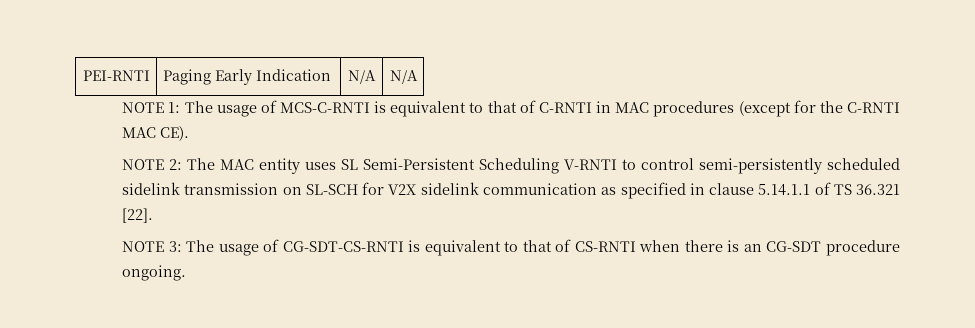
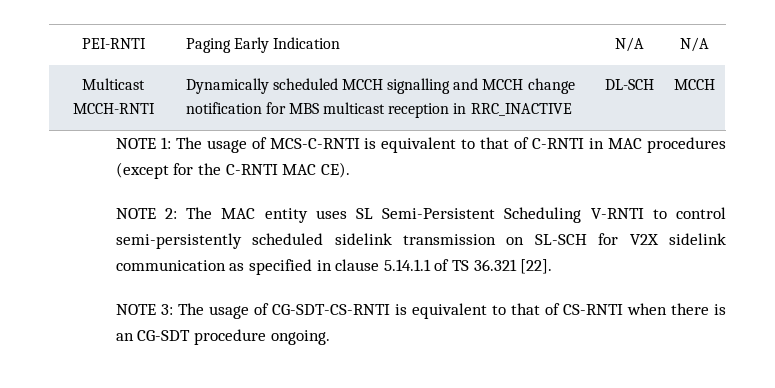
(418, 77) none -> [82,78,145,90] [72,103,155,114] [185,78,575,94] [185,102,572,118] [604,79,654,90] [674,79,715,90] // Multicast MCCH-RNTI | Dynamically scheduled MCCH signalling and MCCH change notification for MBS multicast reception in RRC_INACTIVE | DL-SCH | MCCH

